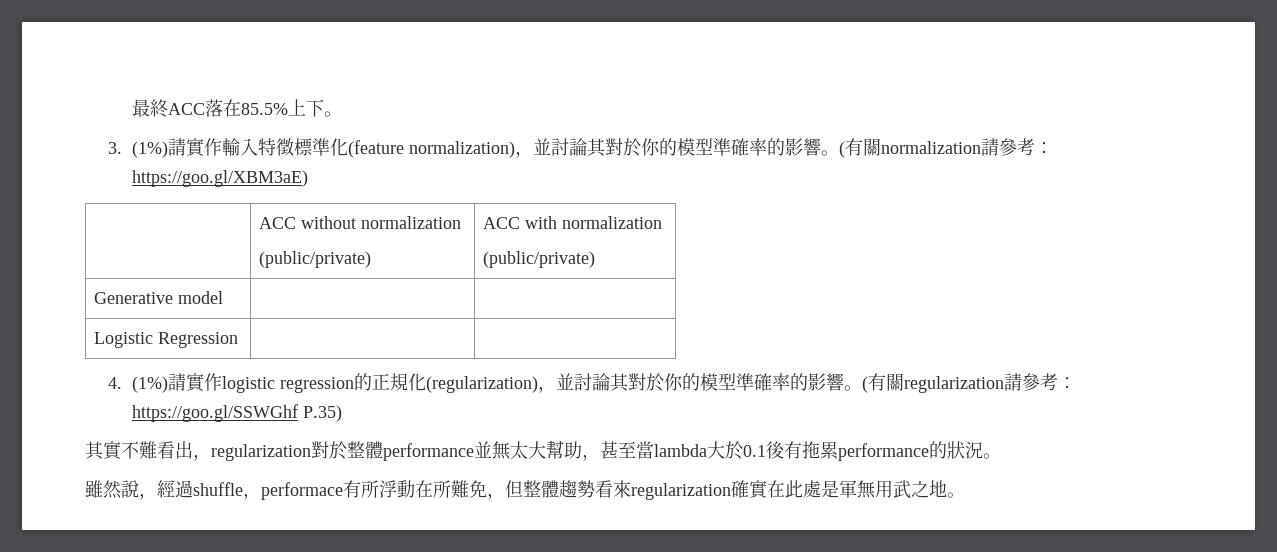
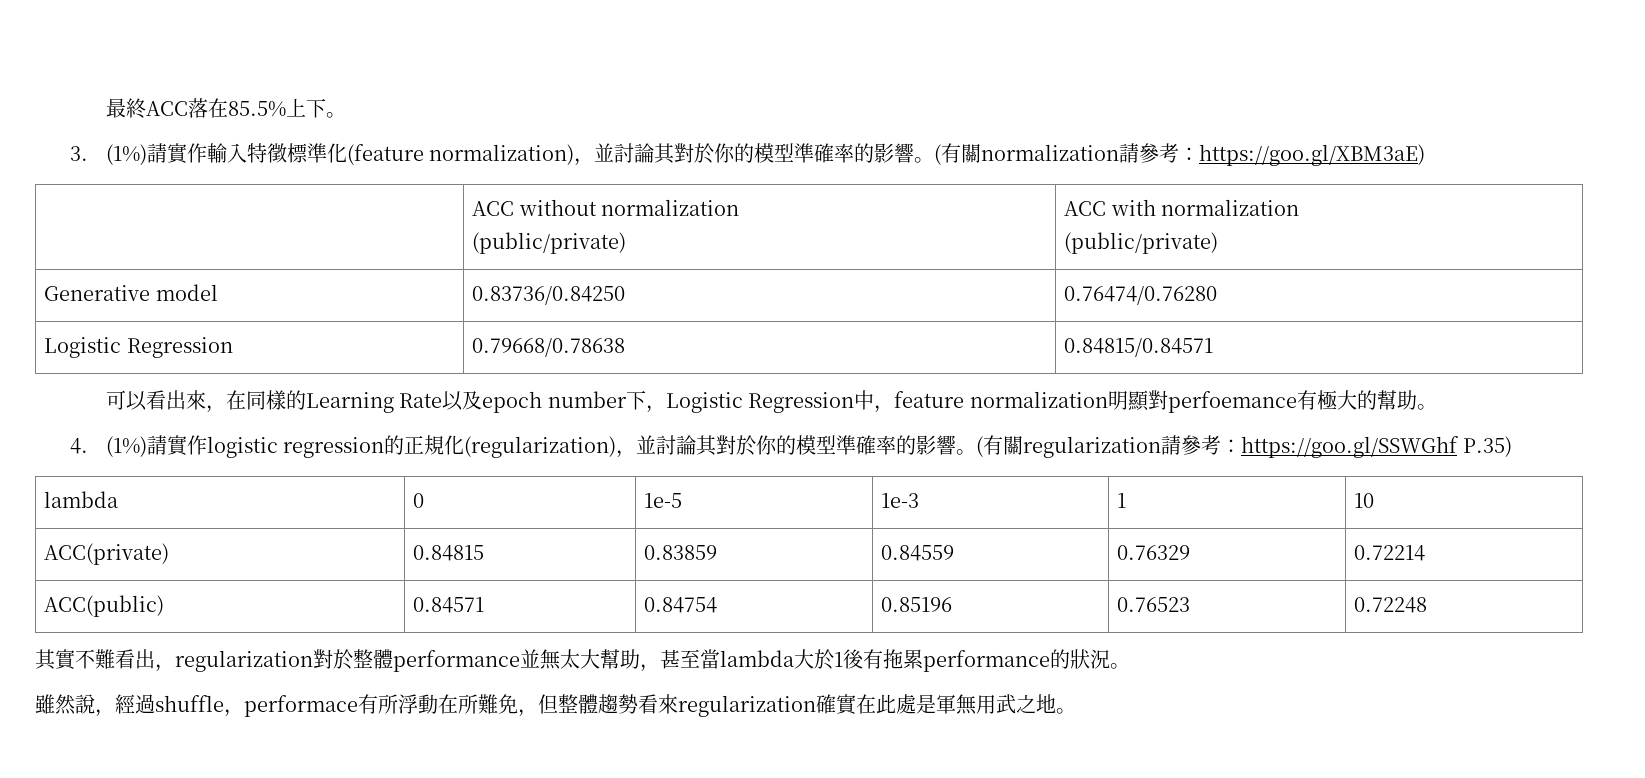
(224, 297) | -> [472,286,626,305] [1064,286,1218,305] 0.83736/0.84250 | 0.76474/0.76280
(239, 340) | -> [472,338,626,357] [1064,338,1214,357] [105,390,1437,413] 0.79668/0.78638 | 0.84815/0.84571 // 可以看出來，在同樣的Learning Rate以及epoch number下，Logistic Regression中，feature normalization明顯對perfoemance有極大的幫助。
(342, 413) none -> [44,491,119,508] [413,493,425,508] [644,493,683,508] [881,493,920,508] [1117,493,1127,508] [1354,493,1375,508] [44,543,170,565] [413,545,485,561] [644,545,718,560] [881,545,955,561] [1117,545,1191,560] [1354,545,1426,561] [44,595,165,617] [413,597,485,613] [644,597,718,613] [881,597,953,612] [1117,597,1191,612] [1354,597,1428,613] // lambda | 0 | 1e-5 | 1e-3 | 1 | 10 // ACC(private) | 0.84815 | 0.83859 | 0.84559 | 0.76329 | 0.72214 // ACC(public) | 0.84571 | 0.84754 | 0.85196 | 0.76523 | 0.72248
[743,445,766,457] 0.1 -> [834,652,843,667] 1

